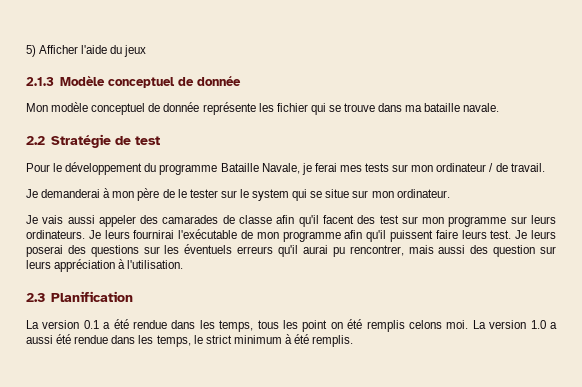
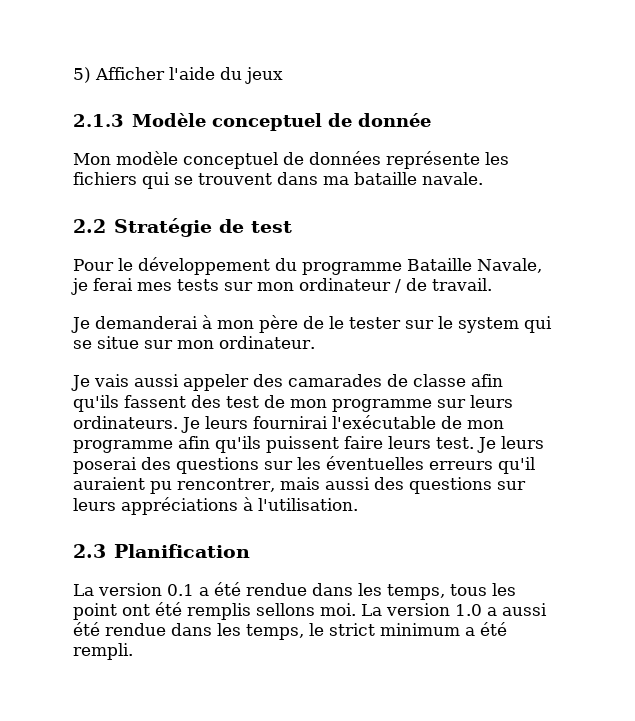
[163,102,200,112] donnée -> [309,151,381,165] données
[276,103,376,115] fichier qui se trouve -> [73,172,272,189] fichiers qui se trouvent
[298,215,354,227] qu'il facent -> [73,395,186,412] qu'ils fassent
[401,216,418,224] sur -> [264,395,285,408] de
[366,230,387,242] qu'il -> [215,436,261,453] qu'ils
[184,244,233,254] éventuels -> [326,456,424,470] éventuelles
[302,245,328,254] aurai -> [73,477,145,490] auraient
[493,245,556,257] [26,259,116,272] question sur leurs appréciation -> [408,477,526,494] [73,497,238,515] questions sur leurs appréciations
[330,322,343,329] on -> [122,604,150,616] ont
[408,320,442,329] celons -> [256,603,315,616] sellons
[284,334,354,347] à été remplis. -> [465,622,507,636] [73,643,133,660] a été rempli.

